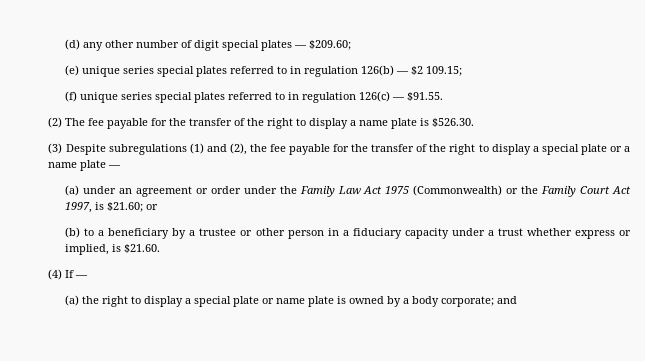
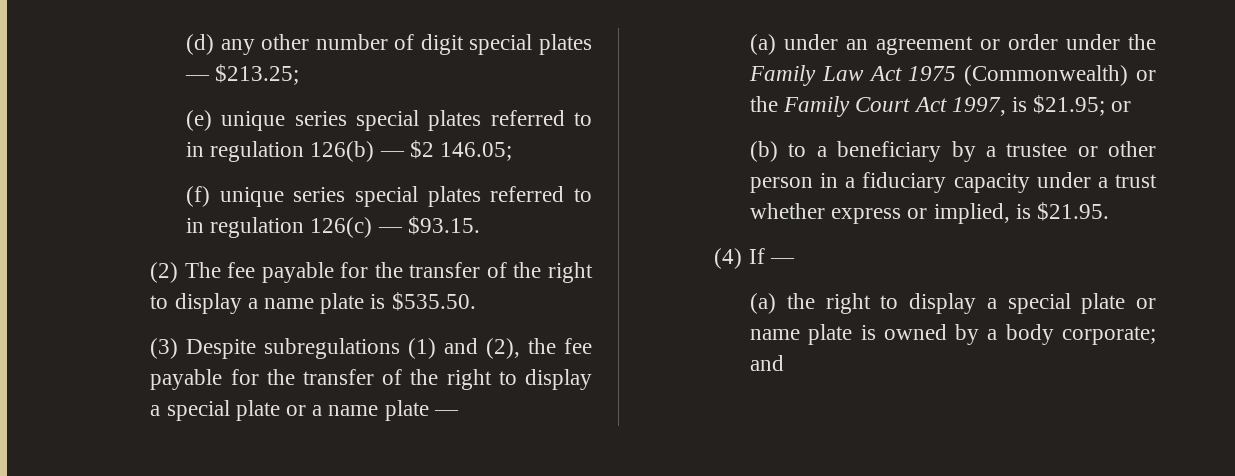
[309,40,352,50] $209.60; -> [215,64,300,85] $213.25;
[426,66,463,76] 109.15; -> [440,142,513,161] 146.05;
[407,92,444,101] $91.55. -> [407,216,480,235] $93.15.
[432,118,475,127] $526.30. -> [391,292,476,311] $535.50.
[107,202,144,212] $21.60; -> [1033,95,1106,116] $21.95;
[124,244,161,253] $21.60. -> [1037,202,1110,221] $21.95.

